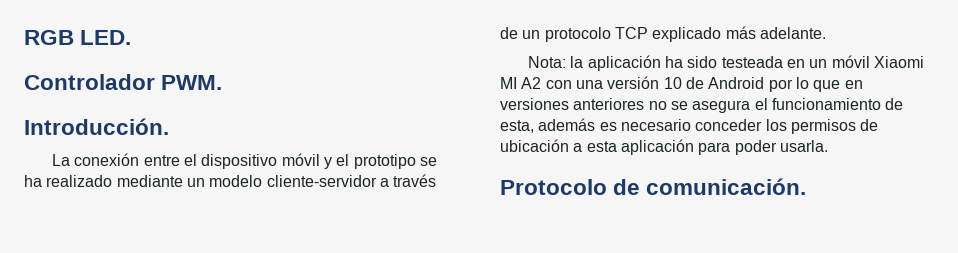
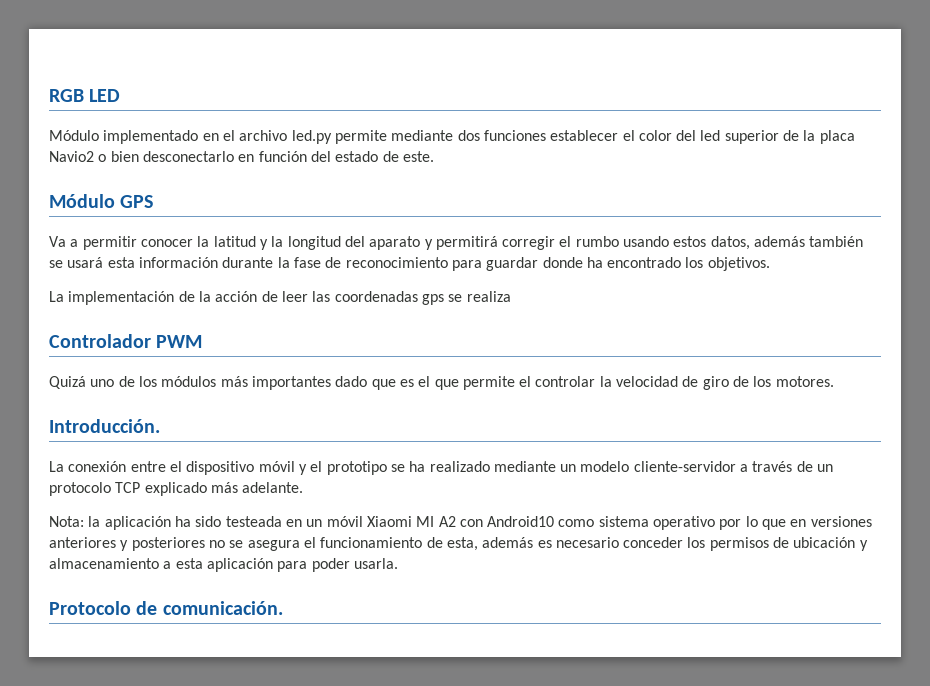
[80,30,132,45] [24,74,223,90] LED. // Controlador PWM. -> [89,89,121,102] [49,130,855,144] [49,151,434,162] [49,194,154,208] [49,236,864,250] [49,257,770,271] [49,291,511,305] [49,334,203,348] [49,376,834,390] LED // Módulo implementado en el archivo led.py permite mediante dos funciones establecer el color del led superior de la placa Navio2 o bien desconectarlo en función del estado de este. // Módulo GPS // Va a permitir conocer la latitud y la longitud del aparato y permitirá corregir el rumbo usando estos datos, además también se usará esta información durante la fase de reconocimiento para guardar donde ha encontrado los objetivos. // La implementación de la acción de leer las coordenadas gps se realiza // Controlador PWM // Quizá uno de los módulos más importantes dado que es el que permite el controlar la velocidad de giro de los motores.
[575,76,765,89] una versión 10 de Android -> [487,516,716,530] Android10 como sistema operativo
(645, 104) none -> [120,537,205,551] y posteriores
(569, 145) none -> [859,540,868,551] [49,558,159,569] y almacenamiento

